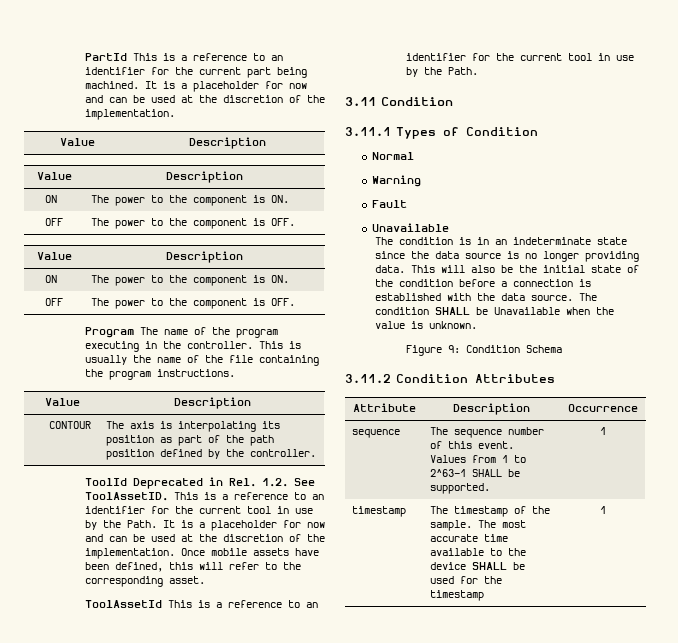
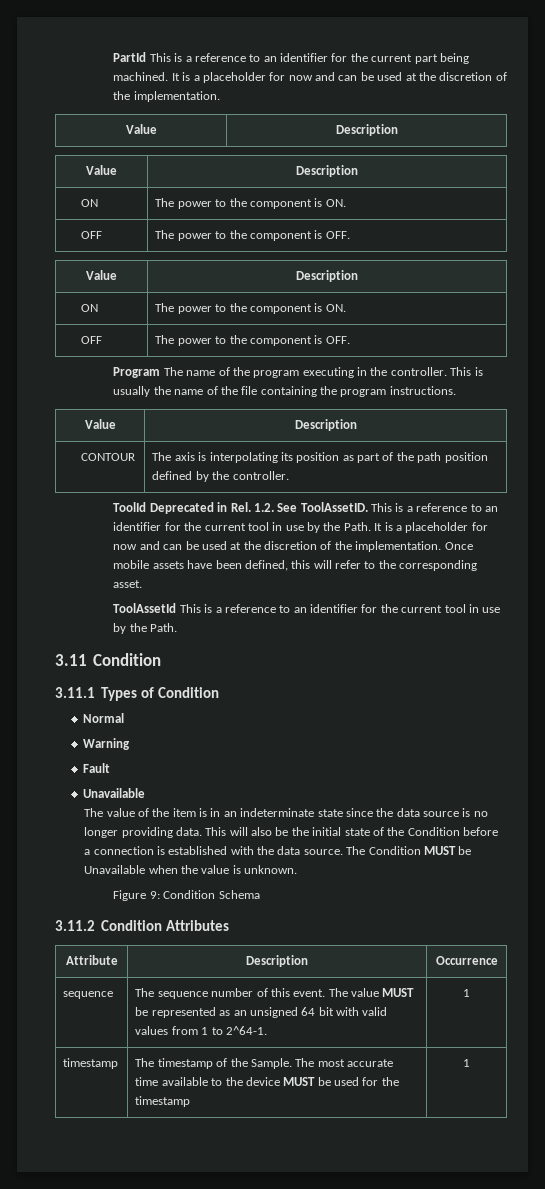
[399,237,454,245] condition -> [106,808,196,817] value of the item
[399,279,454,287] condition -> [407,827,460,836] Condition
[375,307,471,315] condition SHALL -> [368,846,456,855] Condition MUST
[430,455,527,463] [430,469,521,477] [430,483,491,494] Values from 1 to 2^63-1 SHALL be supported. -> [328,988,415,997] [135,1007,388,1018] [135,1026,267,1035] The value MUST be represented as an unsigned 64 bit with valid values from 1 to 2^64-1.
[430,520,473,531] sample. -> [250,1058,292,1069] Sample.
[472,562,508,570] SHALL -> [283,1077,316,1086] MUST

